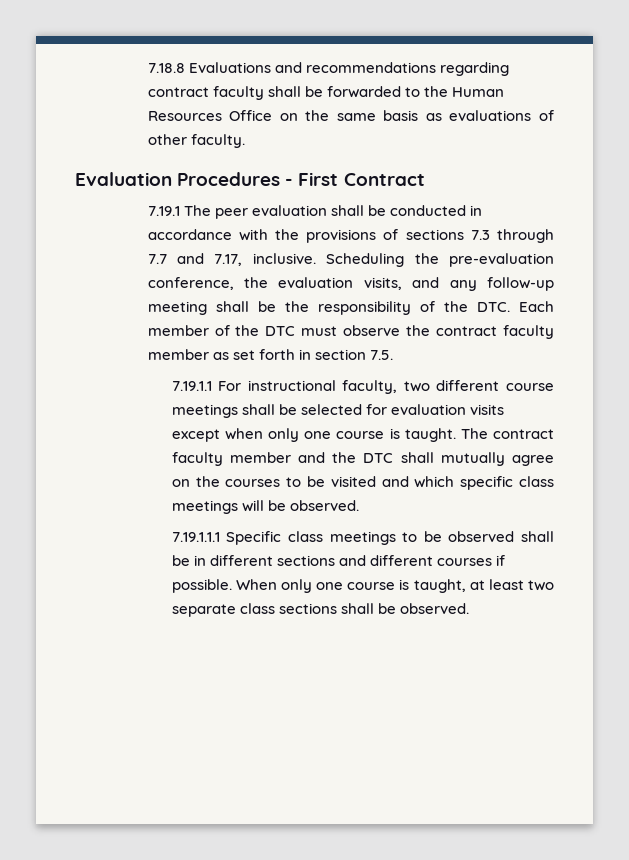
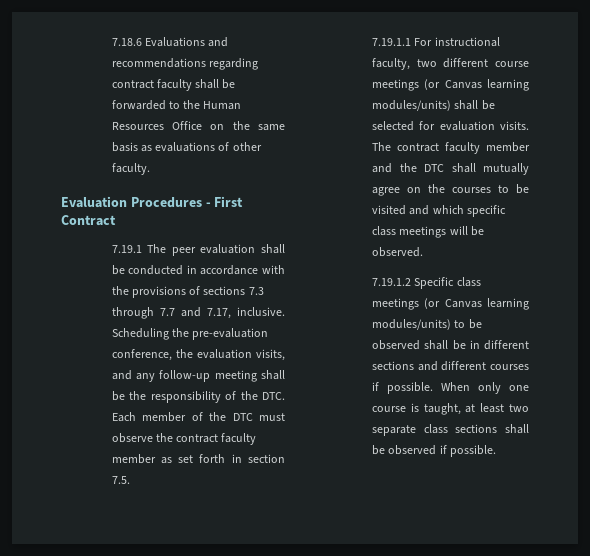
[147,63,185,73] 7.18.8 -> [111,38,142,46] 7.18.6
(238, 411) none -> [424,79,529,91] [372,100,452,111] (or Canvas learning modules/units)
[470,404,505,415] [171,428,456,442] visits except when only one course is taught. -> [500,121,529,130] visits.
[171,532,220,542] 7.19.1.1.1 -> [372,278,412,286] 7.19.1.2
(396, 538) none -> [424,298,529,310] [372,319,452,330] (or Canvas learning modules/units)
[400,603,470,614] observed. -> [388,445,496,457] observed if possible.

